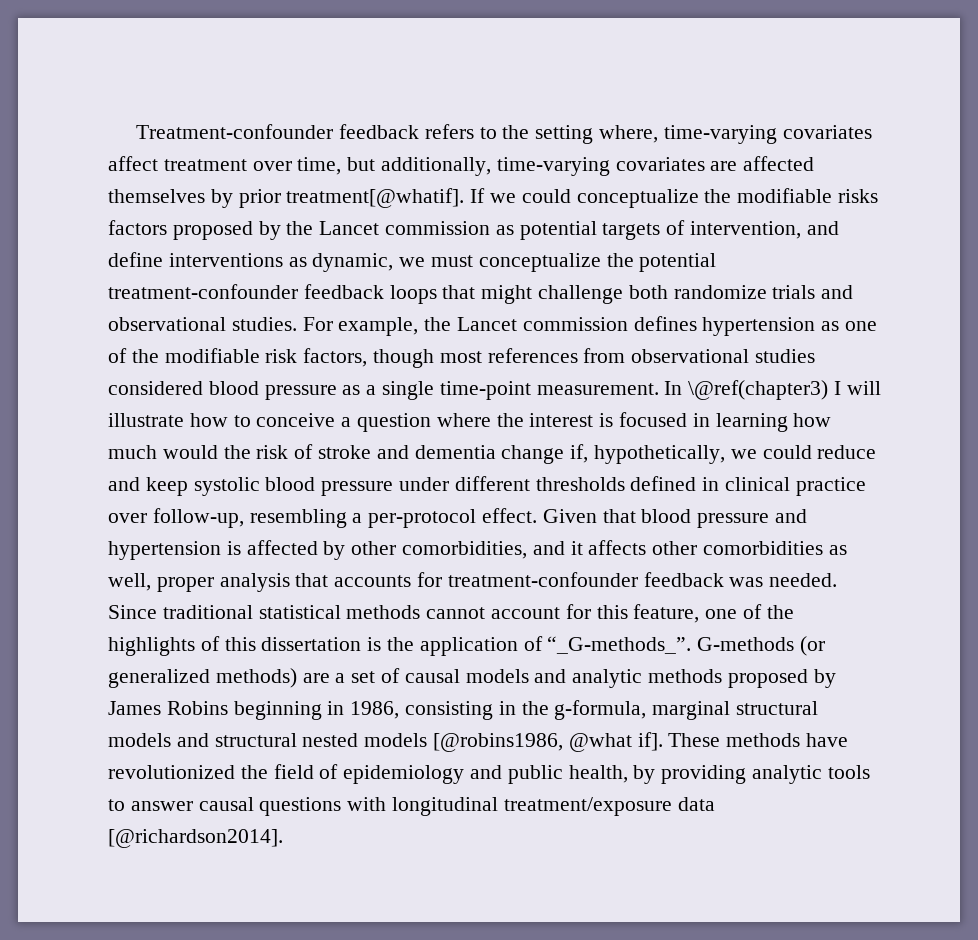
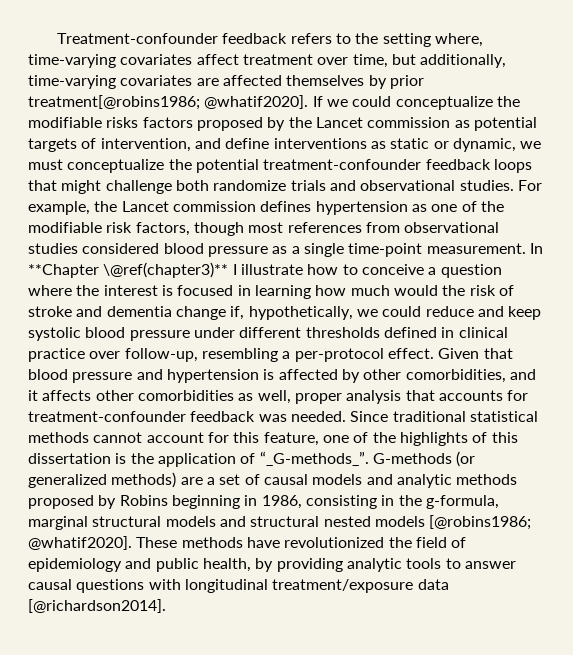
[286,188,465,208] treatment[@whatif]. -> [28,95,309,110] treatment[@robins1986; @whatif2020].
(307, 262) none -> [390,138,449,149] static or
[688,380,881,400] \@ref(chapter3) I will -> [28,262,237,278] **Chapter \@ref(chapter3)** I
[108,701,161,715] James -> (117, 502) none
[433,732,663,752] [@robins1986, @what if]. -> [429,515,532,530] [28,536,132,550] [@robins1986; @whatif2020].

